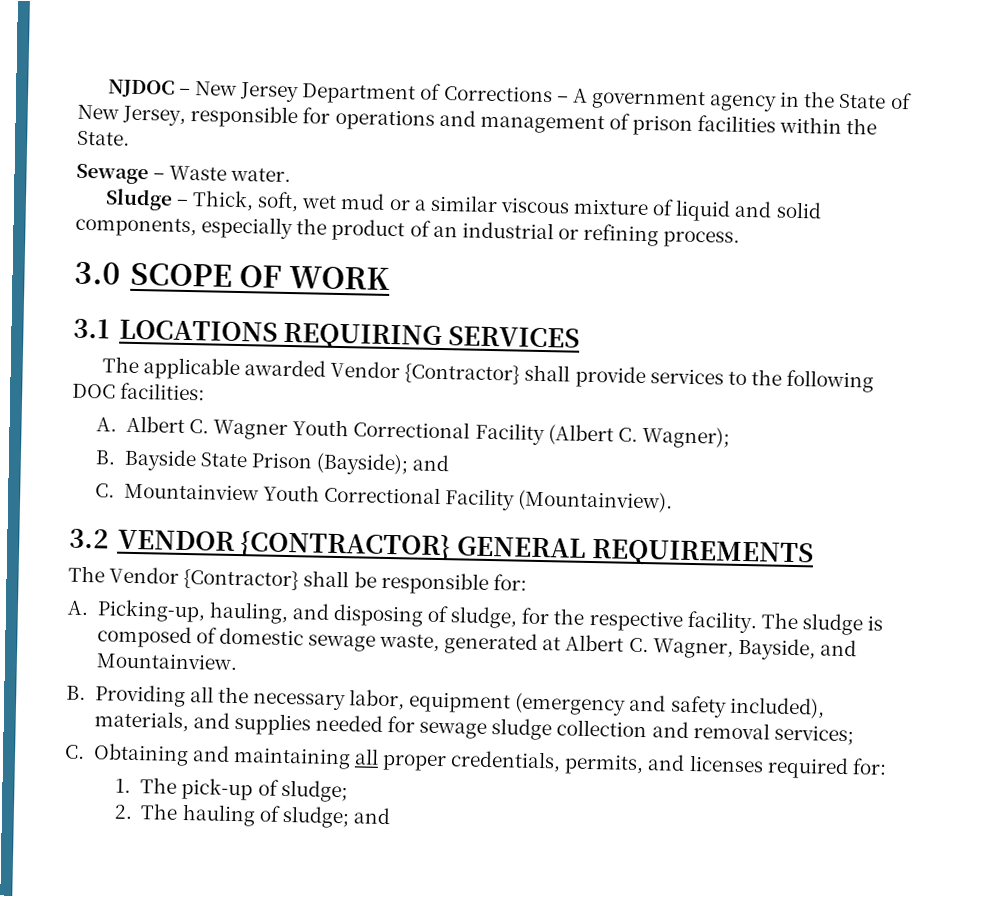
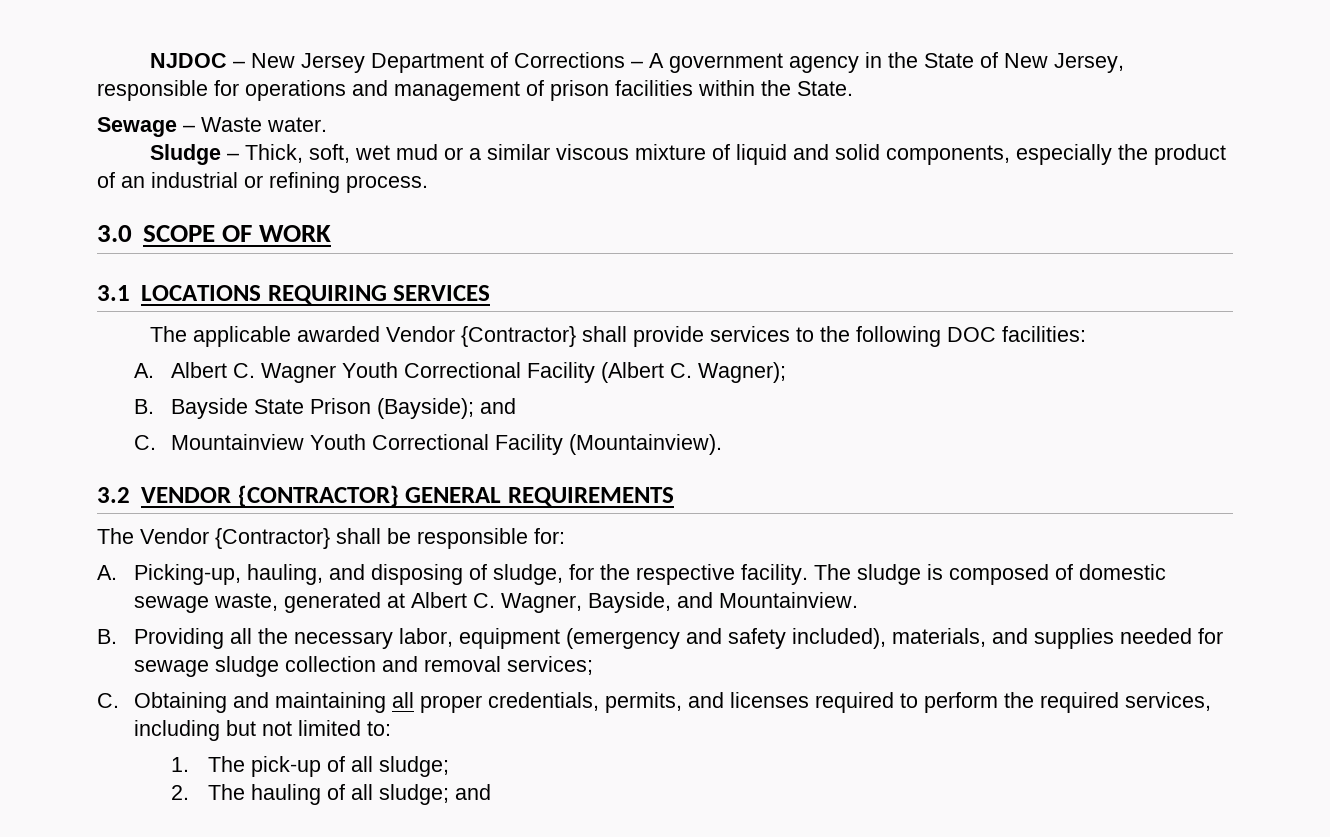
[851,758,887,775] for: -> [900,692,1212,713] [134,720,392,741] to perform the required services, including but not limited to:
(279, 787) none -> [351,756,374,772] all
(281, 813) none -> [351,784,374,800] all

